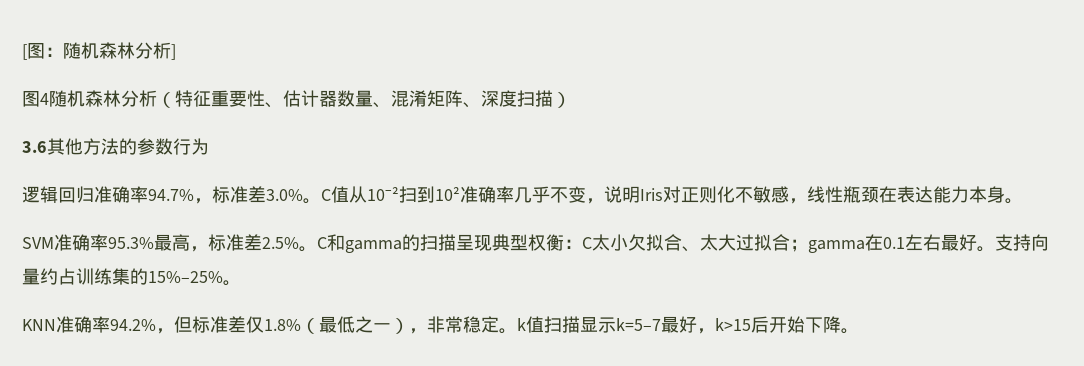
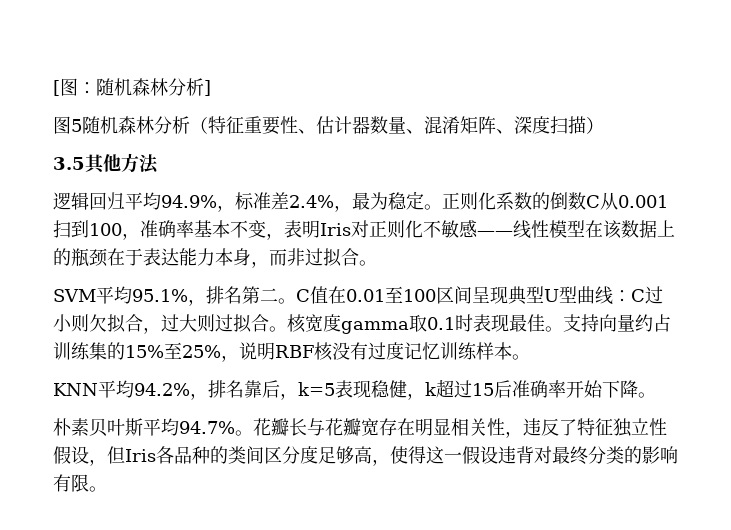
[40,93,49,105] 4 -> [71,119,82,132] 5
[22,141,47,153] 3.6 -> [53,157,85,170] 3.5
[119,138,209,155] 的参数行为 -> (159, 164) none
[94,186,622,204] 准确率94.7%，标准差3.0%。C值从10⁻²扫到10²准确率几乎不变，说 -> [125,191,668,212] [53,220,302,240] 平均94.9%，标准差2.4%，最为稳定。正则化系数的倒数C从0.001扫到100，准确率基本不变，表
[789,186,1023,204] [22,234,977,253] ，线性瓶颈在表达能力本身。 // SVM准确率95.3%最高，标准差2.5%。C和gamma的扫描呈现典型权衡：C太小欠拟合、太大过拟合；gamma在0.1左右最好 -> [477,220,675,239] [53,248,377,268] [53,286,663,306] [53,314,545,334] ——线性模型在该数据上的瓶颈在于表达能力本身，而非过拟合。 // SVM平均95.1%，排名第二。C值在0.01至100区间呈现典型U型曲线：C过小则欠拟合，过大则过拟合。核宽度gamma取0.1时表现最佳
[148,271,241,286] [22,316,841,334] 15%–25%。 // KNN准确率94.2%，但标准差仅1.8%（最低之一），非常稳定。k值扫描显示k=5–7最好，k>15后开始下降 -> [125,342,530,362] [53,379,656,400] [53,418,667,438] [53,446,678,466] [53,474,89,492] 15%至25%，说明RBF核没有过度记忆训练样本。 // KNN平均94.2%，排名靠后，k=5表现稳健，k超过15后准确率开始下降。 // 朴素贝叶斯平均94.7%。花瓣长与花瓣宽存在明显相关性，违反了特征独立性假设，但Iris各品种的类间区分度足够高，使得这一假设违背对最终分类的影响有限

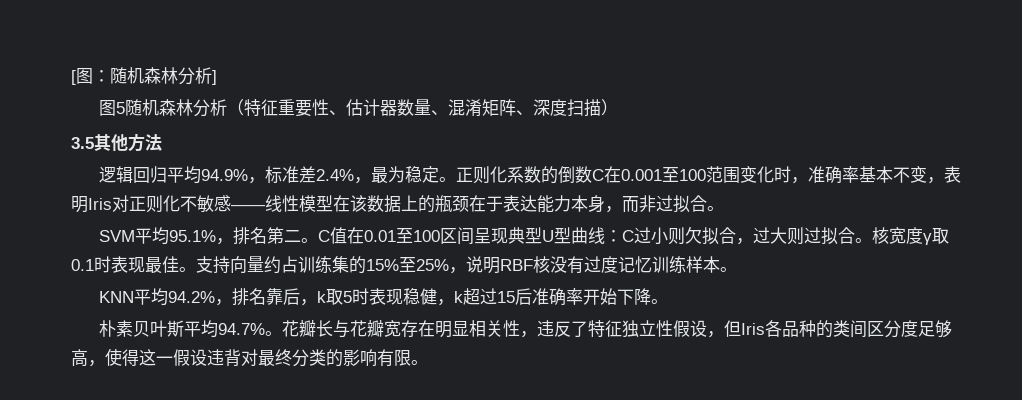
[600,192,668,210] [53,220,122,238] 从0.001扫到100 -> [603,166,791,183] 在0.001至100范围变化时
[341,321,409,334] gamma -> [922,233,932,245] γ
[298,382,335,396] k=5 -> [316,288,369,305] k取5时

